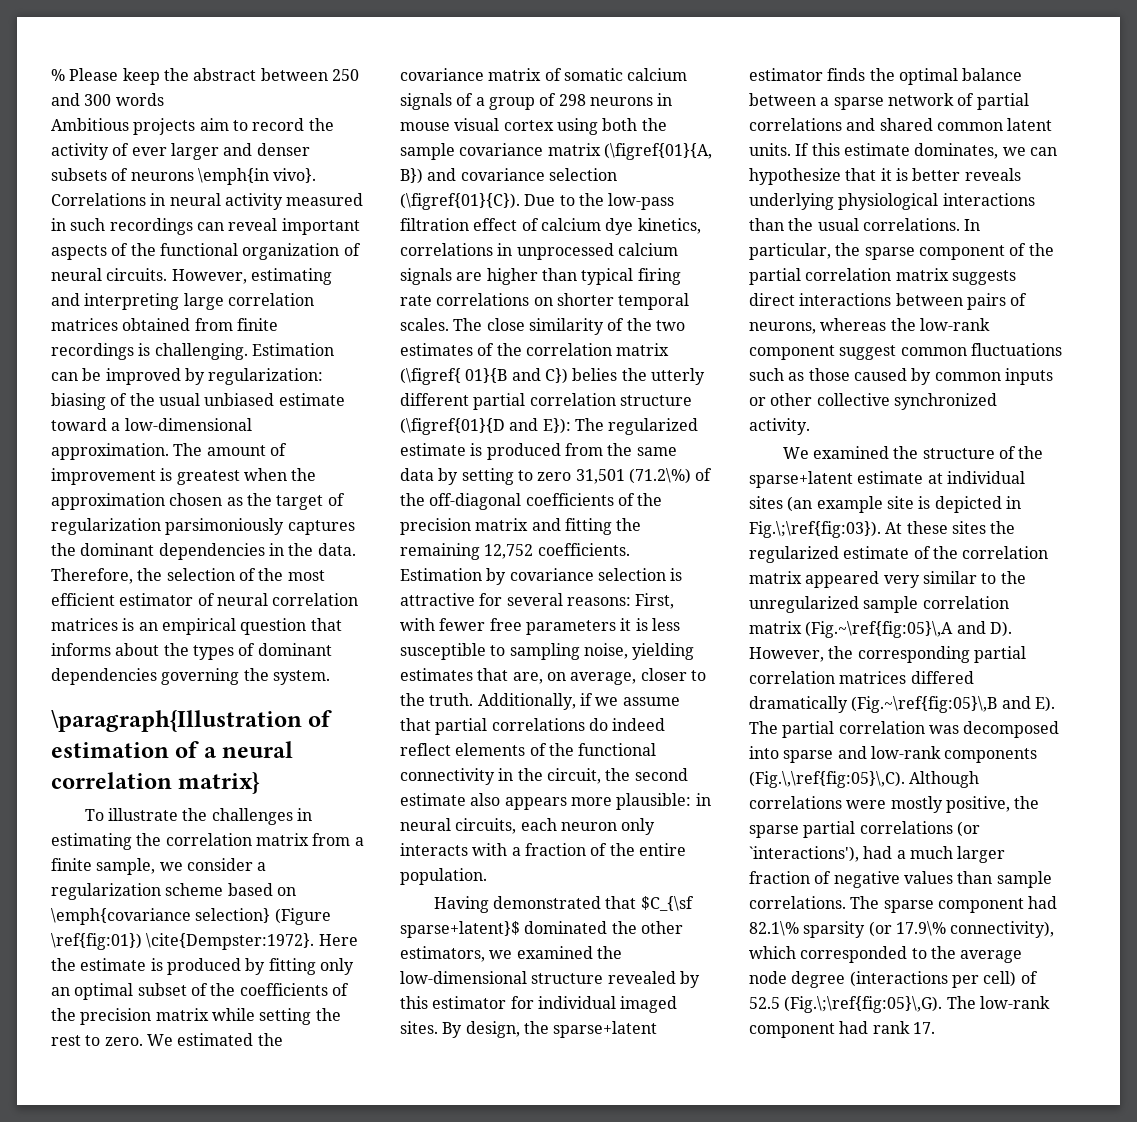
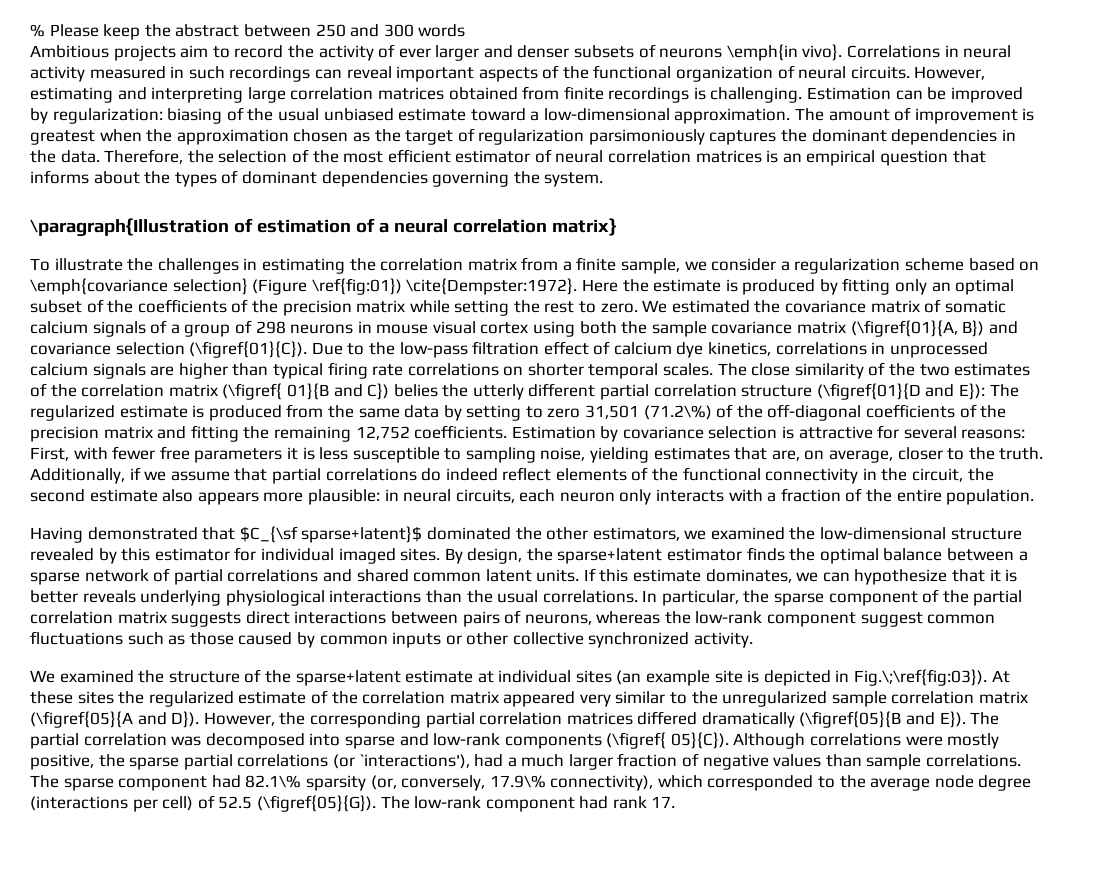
[805,621,1012,638] (Fig.~\ref{fig:05}\,A and D). -> [30,711,200,728] (\figref{05}{A and D}).
[851,696,1055,713] (Fig.~\ref{fig:05}\,B and E). -> [799,711,966,728] (\figref{05}{B and E}).
[749,771,905,788] (Fig.\,\ref{fig:05}\,C). -> [606,732,729,749] (\figref{ 05}{C}).
[868,921,892,937] (or -> [370,775,486,791] (or, conversely,
[784,996,943,1013] (Fig.\;\ref{fig:05}\,G). -> [256,795,376,812] (\figref{05}{G}).

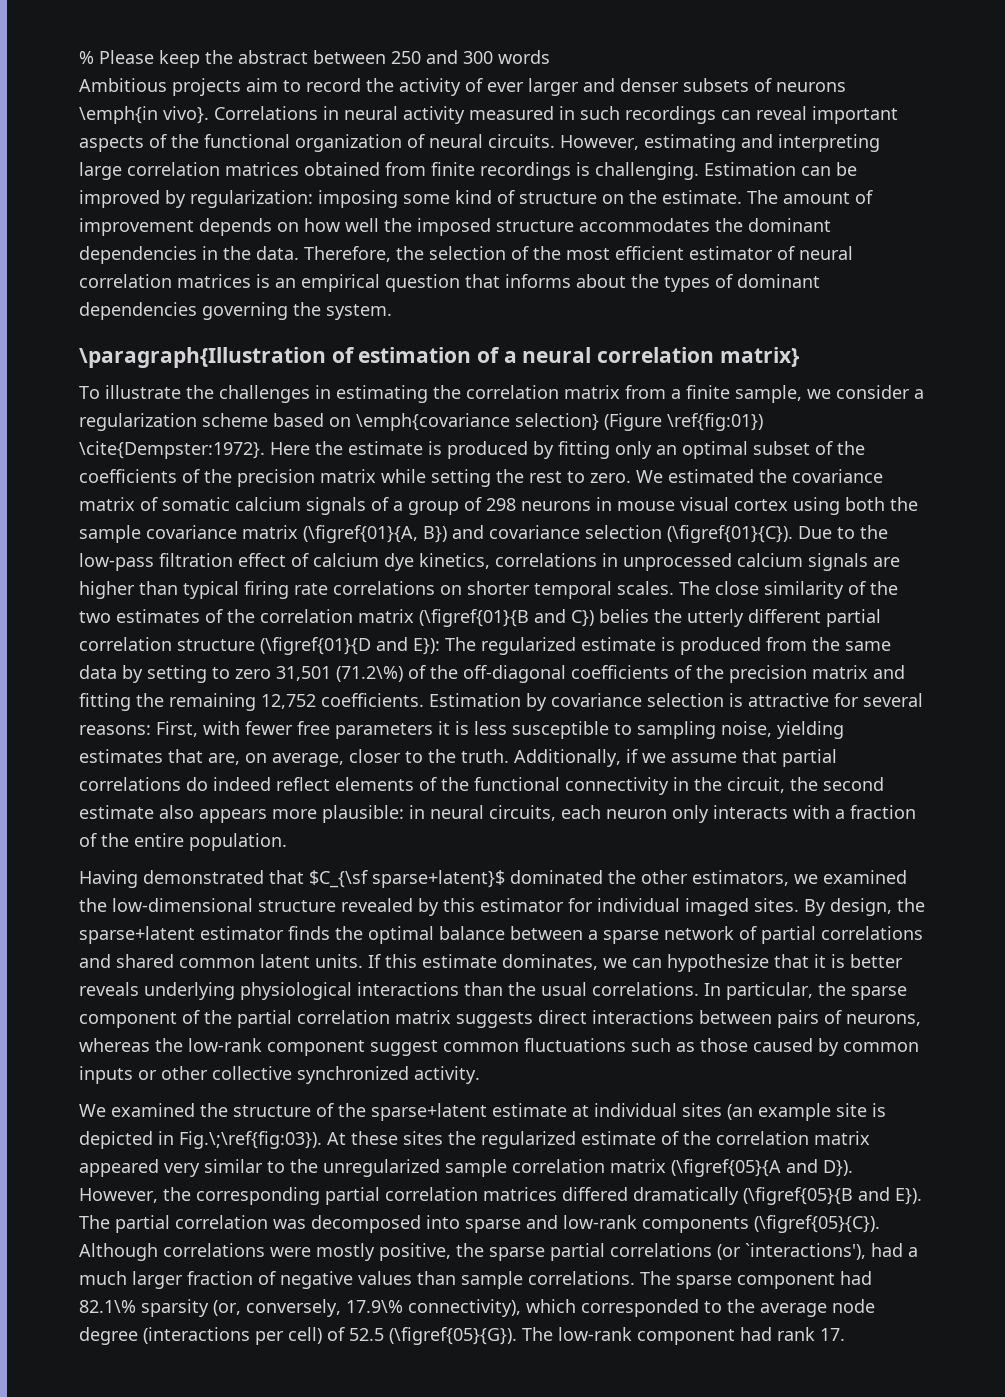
[167,107,1035,124] [30,128,777,145] biasing of the usual unbiased estimate toward a low-dimensional approximation. The amount of improvement is greatest when the approximation chosen as the target of regularization parsimoniously captures -> [318,190,873,208] [79,218,710,236] imposing some kind of structure on the estimate. The amount of improvement depends on how well the imposed structure accommodates
[222,383,329,400] (\figref{ 01}{B -> [419,609,529,627] (\figref{01}{B
[606,732,729,749] (\figref{ 05}{C}). -> [754,1215,880,1233] (\figref{05}{C}).

